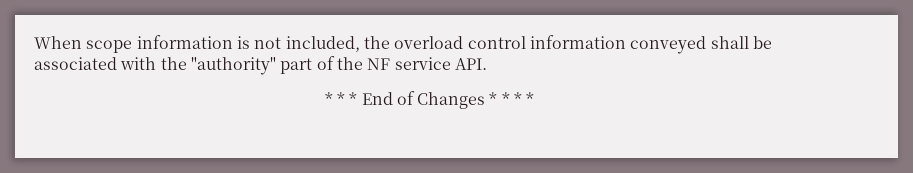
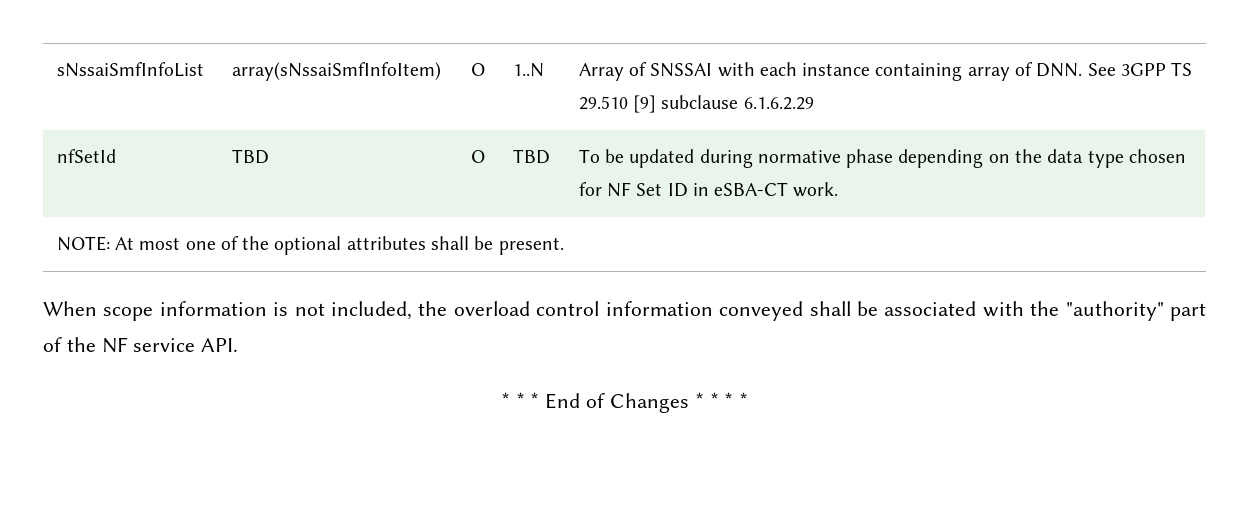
(34, 42) none -> [56,62,204,77] [231,62,441,81] [471,63,485,76] [512,63,544,77] [578,62,1193,81] [578,95,814,113] [56,149,116,163] [231,149,269,164] [471,150,485,163] [512,149,550,164] [578,149,1186,168] [578,182,839,197] [56,236,564,255] sNssaiSmfInfoList | array(sNssaiSmfInfoItem) | O | 1..N | Array of SNSSAI with each instance containing array of DNN. See 3GPP TS 29.510 [9] subclause 6.1.6.2.29 // nfSetId | TBD | O | TBD | To be updated during normative phase depending on the data type chosen for NF Set ID in eSBA-CT work. // NOTE: At most one of the optional attributes shall be present. //

